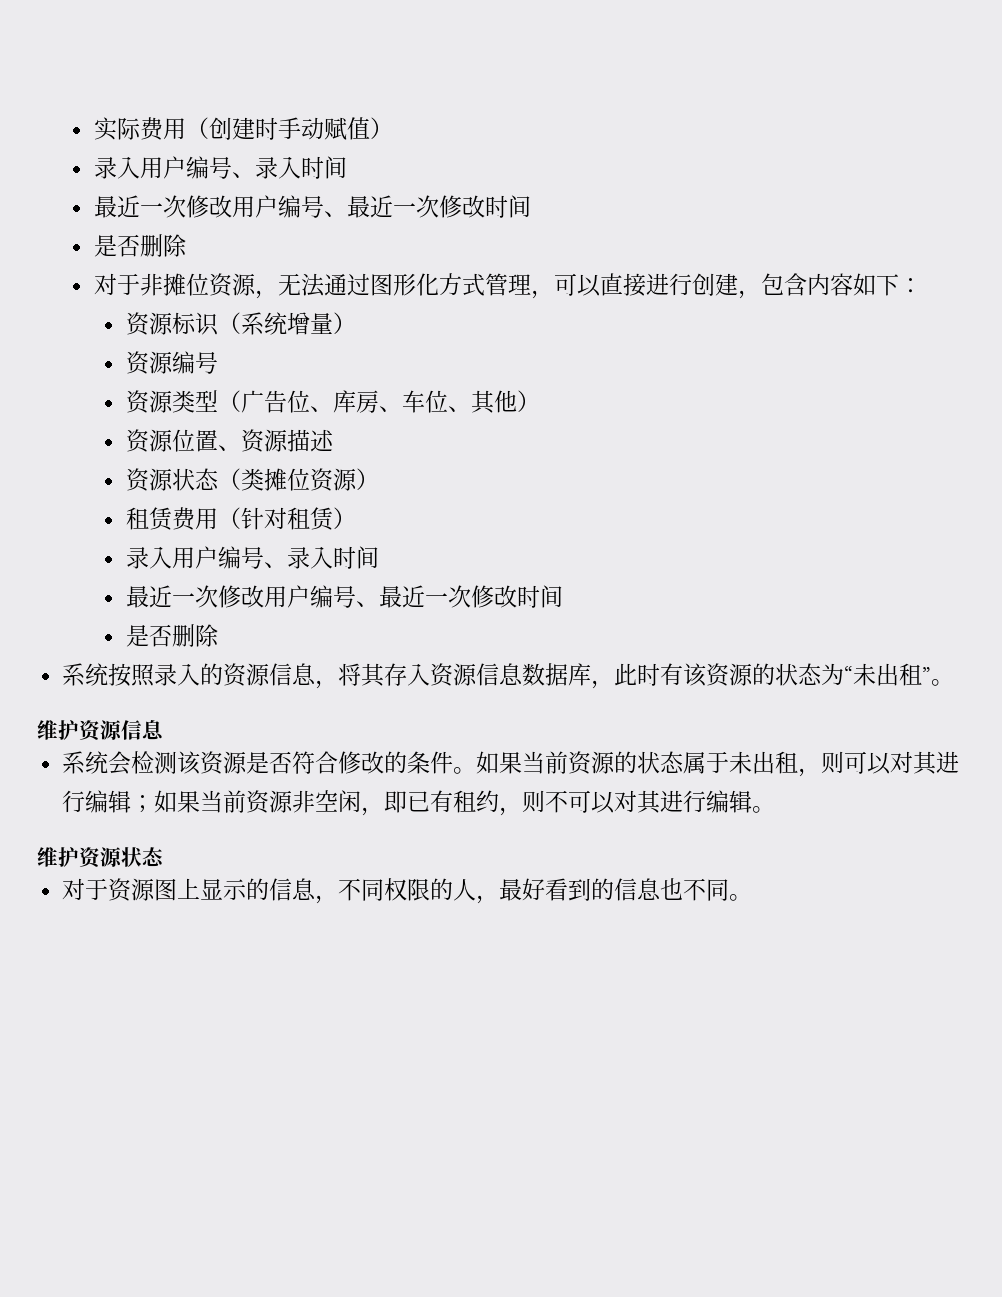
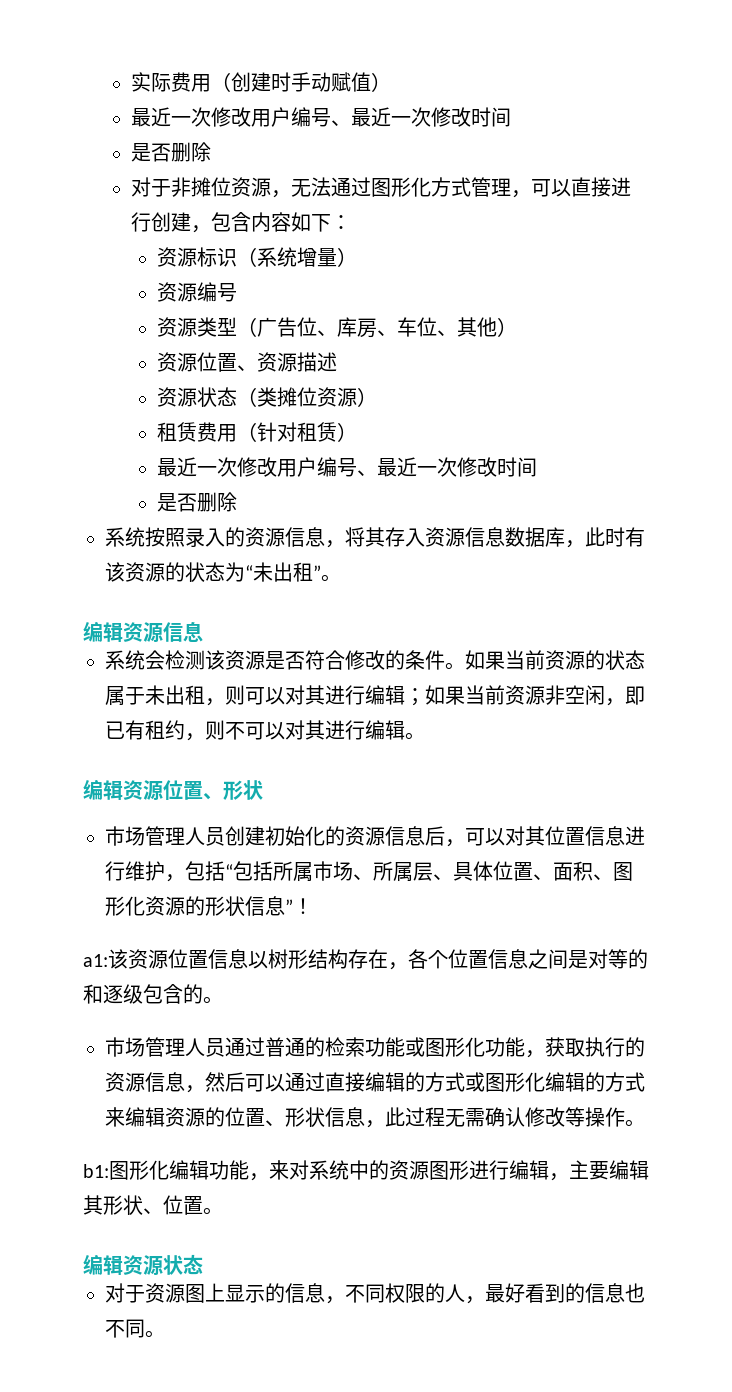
[93,156,347,179] // 录入用户编号、录入时间 -> (391, 82) none
[125,546,379,569] // 录入用户编号、录入时间 -> (357, 432) none
[37,720,79,740] 维护 -> [83,621,123,642] 编辑
[37,847,79,867] 维护 -> [83,779,263,801] [105,826,645,847] [105,861,633,882] [105,896,313,916] [83,949,648,970] [83,984,223,1004] [105,1037,645,1058] [105,1072,645,1093] [105,1107,645,1128] [83,1160,649,1181] [83,1195,223,1215] [83,1254,123,1275] 编辑资源位置、形状 // 市场管理人员创建初始化的资源信息后，可以对其位置信息进行维护，包括“包括所属市场、所属层、具体位置、面积、图形化资源的形状信息”！ // a1:该资源位置信息以树形结构存在，各个位置信息之间是对等的和逐级包含的。 // 市场管理人员通过普通的检索功能或图形化功能，获取执行的资源信息，然后可以通过直接编辑的方式或图形化编辑的方式来编辑资源的位置、形状信息，此过程无需确认修改等操作。 // b1:图形化编辑功能，来对系统中的资源图形进行编辑，主要编辑其形状、位置。 // 编辑

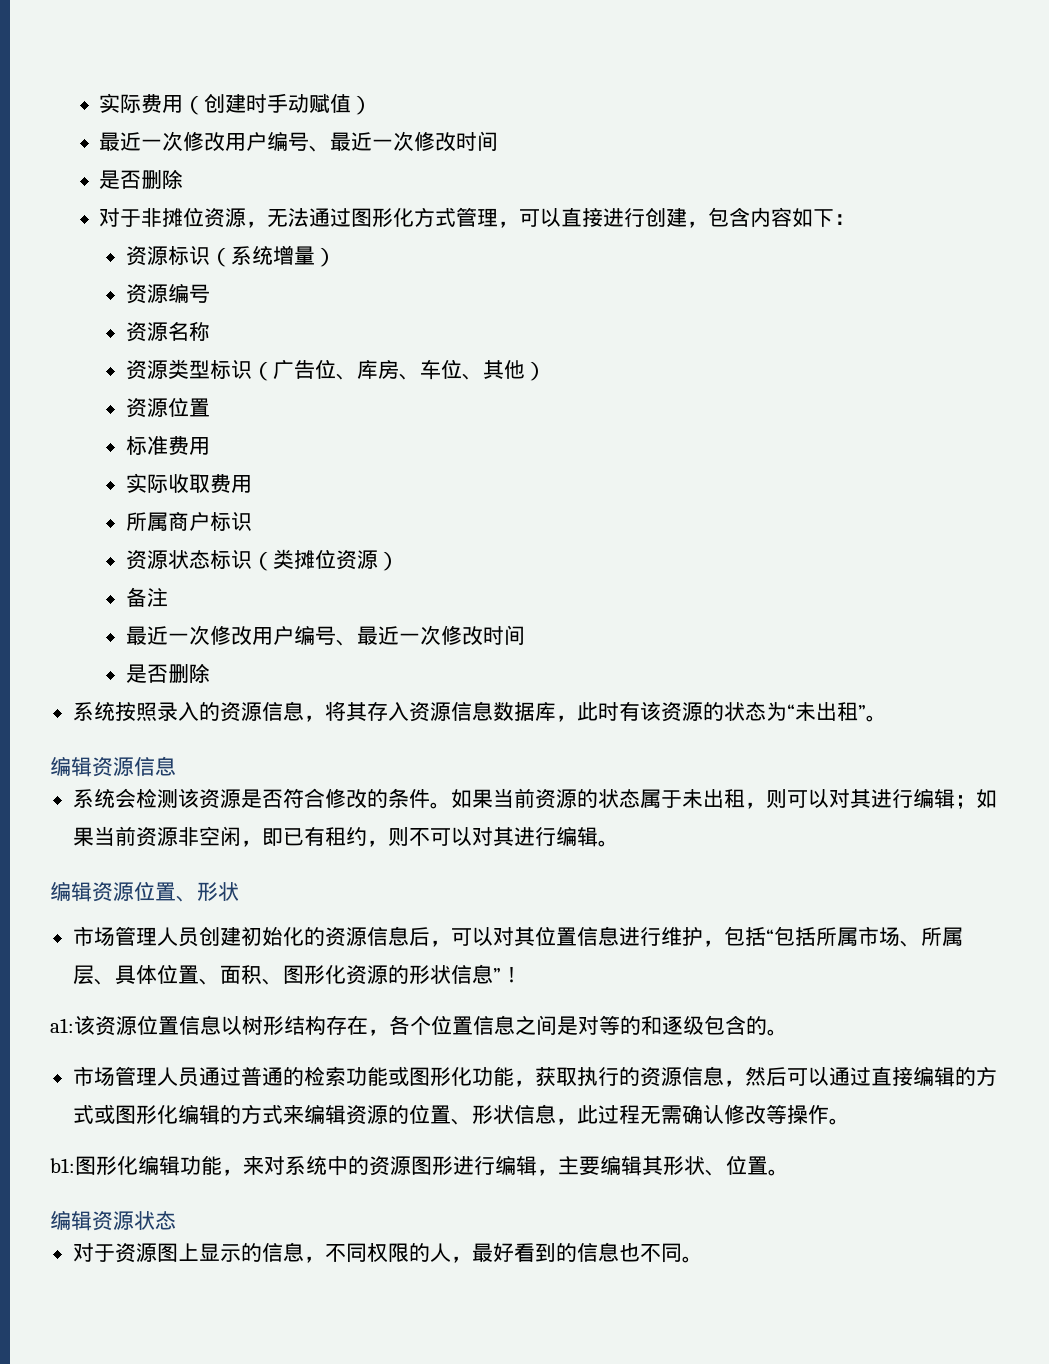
(237, 292) none -> [125,321,210,342] // 资源名称
(237, 326) none -> [209,360,252,379] 标识
[236,352,337,372] [156,387,237,407] 、资源描述 // 资源状态 -> [125,435,210,455] [125,473,252,493] [125,511,252,531] [125,550,252,570] // 标准费用 // 实际收取费用 // 所属商户标识 // 资源状态标识
[156,422,357,442] 租赁费用（针对租赁） -> [125,587,168,607] 备注

